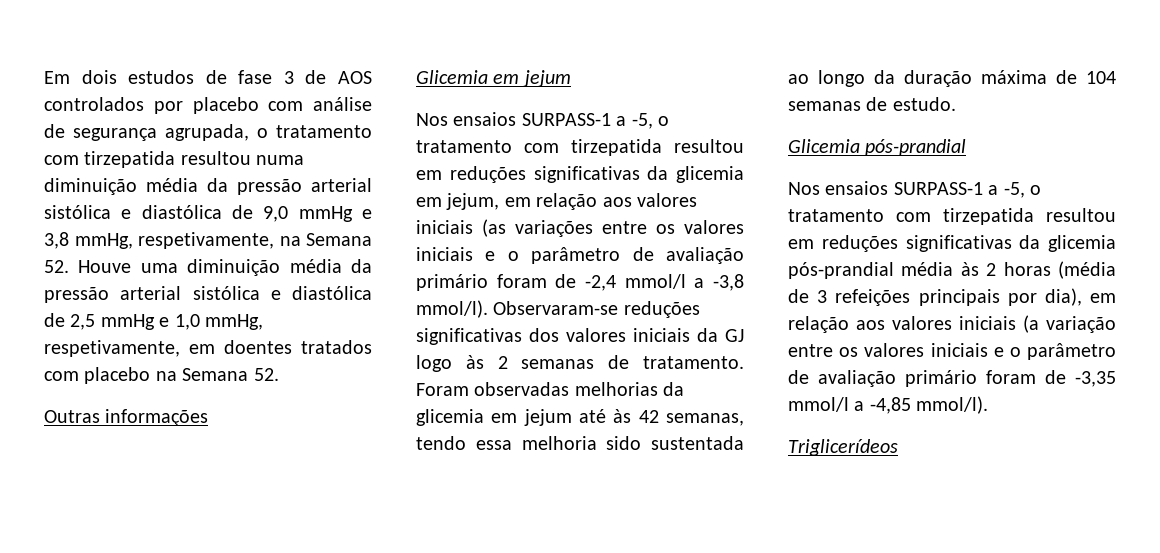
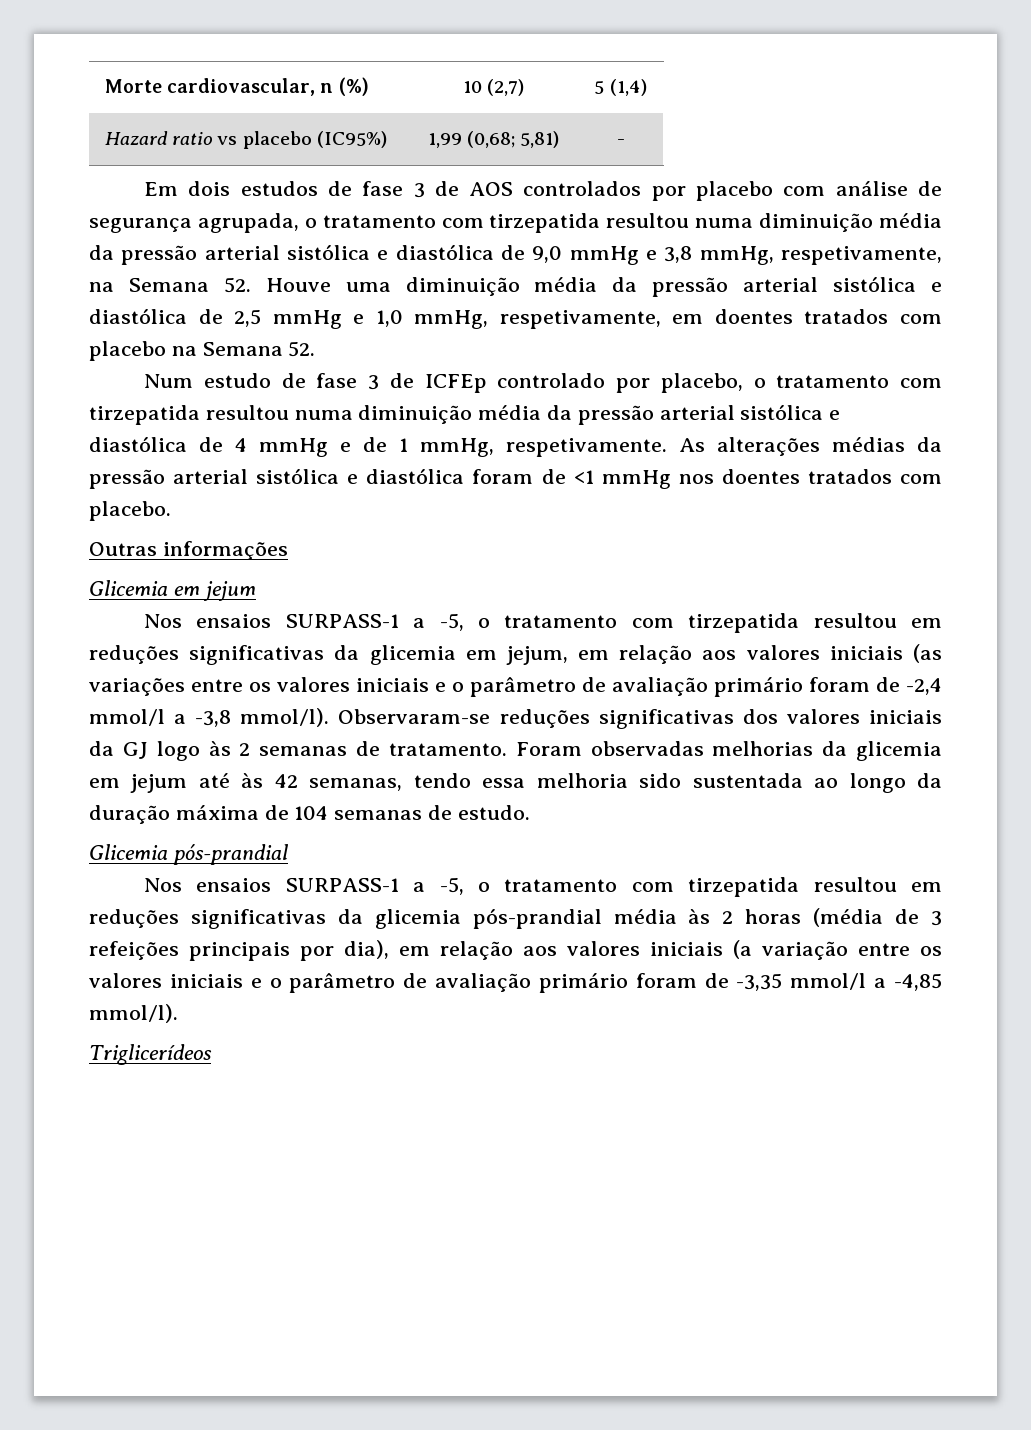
(44, 77) none -> [104,77,369,96] [462,79,525,96] [594,79,647,96] [104,131,387,149] [427,131,560,148] [616,139,625,145] Morte cardiovascular, n (%) | 10 (2,7) | 5 (1,4) // Hazard ratio vs placebo (IC95%) | 1,99 (0,68; 5,81) | - //
(279, 374) none -> [144,373,943,393] [89,404,841,425] [89,436,942,457] [89,468,942,489] [89,501,171,521] // Num estudo de fase 3 de ICFEp controlado por placebo, o tratamento com tirzepatida resultou numa diminuição média da pressão arterial sistólica e diastólica de 4 mmHg e de 1 mmHg, respetivamente. As alterações médias da pressão arterial sistólica e diastólica foram de <1 mmHg nos doentes tratados com placebo.

